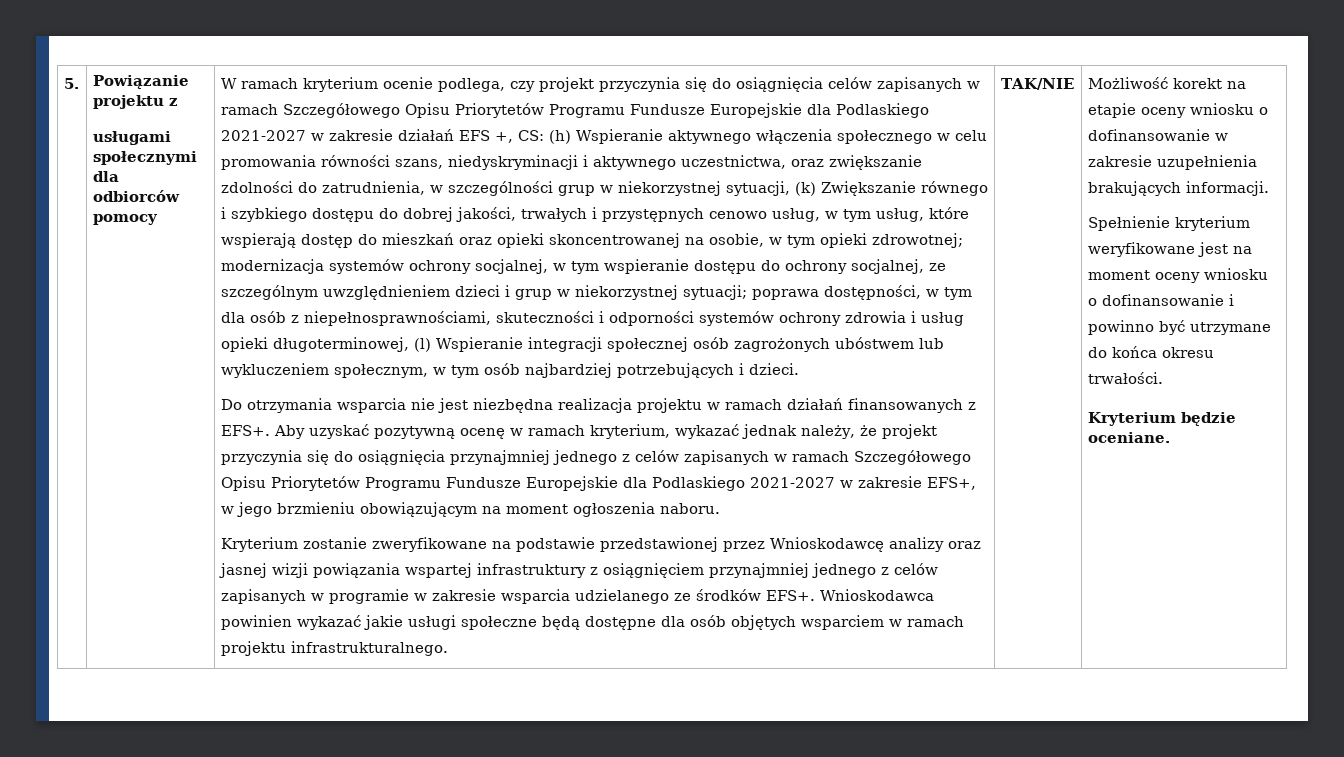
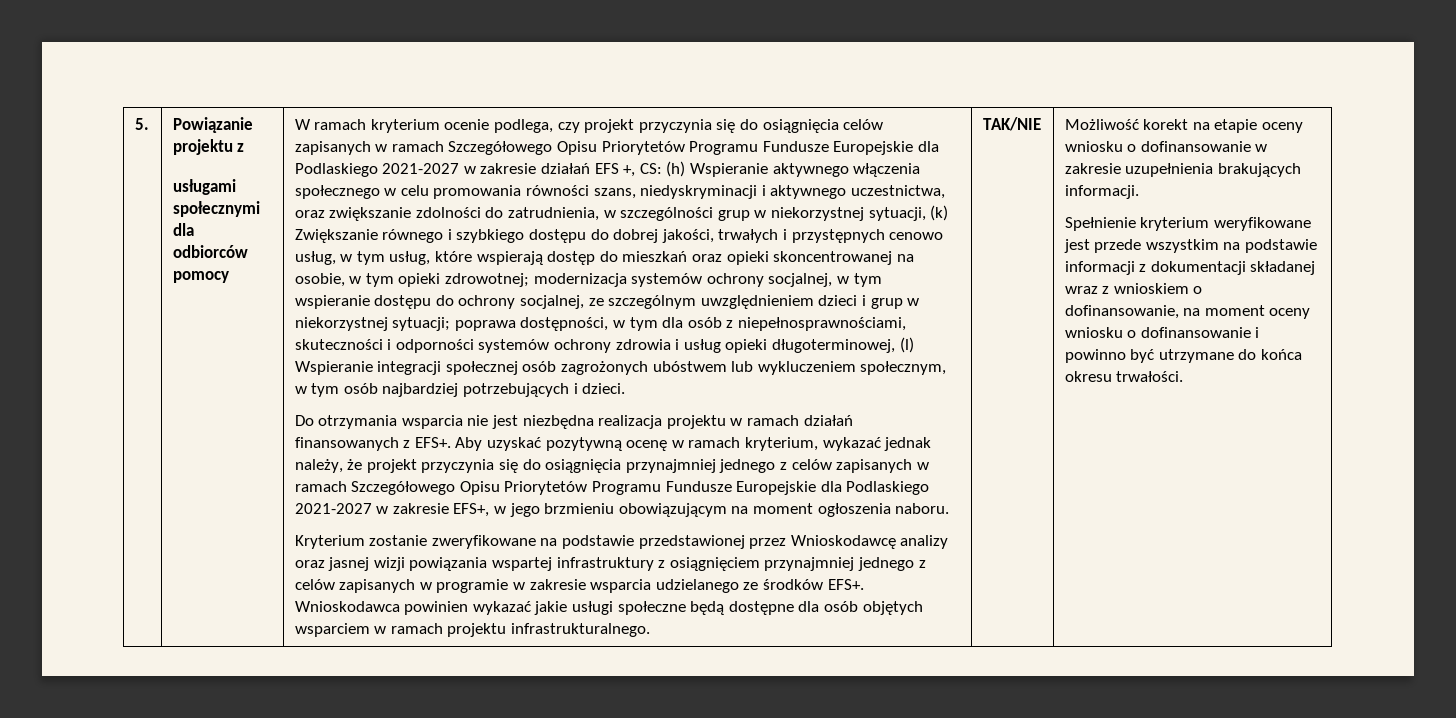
(1228, 249) none -> [1094,239,1318,253] [1064,261,1316,275] [1064,283,1203,294] [1064,305,1179,319] przede wszystkim na podstawie informacji z dokumentacji składanej wraz z wnioskiem o dofinansowanie,
[1087,412,1236,426] [1087,432,1170,443] // Kryterium będzie oceniane. -> (1184, 376) none

